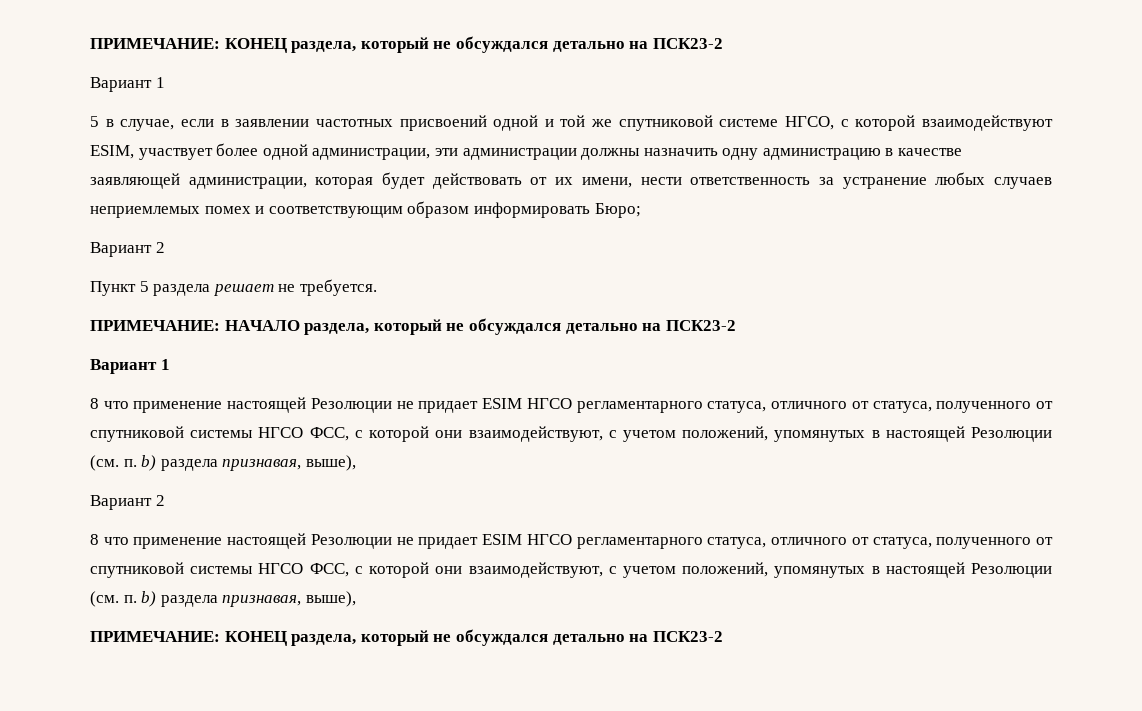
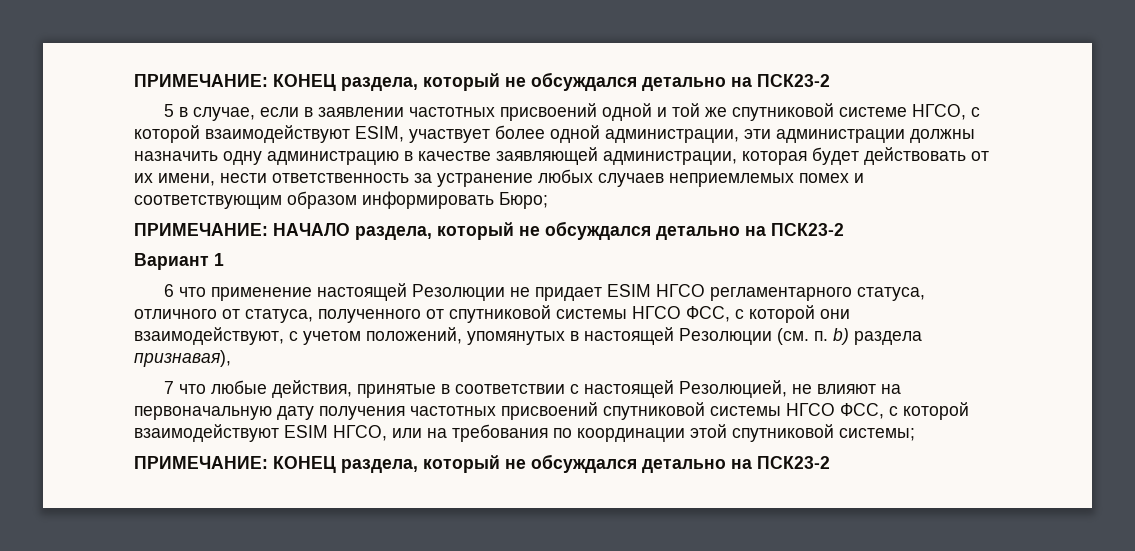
[90,36,723,53] [90,77,165,92] ПРИМЕЧАНИЕ: КОНЕЦ раздела, который не обсуждался детально на ПСК23-2 // Вариант 1 -> [134,72,830,91] ПРИМЕЧАНИЕ: КОНЕЦ раздела, который не обсуждался детально на ПСК23-2
[90,242,165,257] [90,279,377,296] // Вариант 2 // Пункт 5 раздела решает не требуется. -> (548, 200) none
[90,398,99,409] 8 -> [163,284,174,297] 6
[222,455,356,471] [90,495,165,510] [90,533,1053,549] [90,562,1052,578] [90,591,356,607] признавая, выше), // Вариант 2 // 8 что применение настоящей Резолюции не придает ESIM НГСО регламентарного статуса, отличного от статуса, полученного от спутниковой системы НГСО ФСС, с которой они взаимодействуют, с учетом положений, упомянутых в настоящей Резолюции (см. п. b) раздела признавая, выше), -> [134,350,231,367] [163,380,901,398] [134,402,969,420] [134,424,915,442] признавая), // 7 что любые действия, принятые в соответствии с настоящей Резолюцией, не влияют на первоначальную дату получения частотных присвоений спутниковой системы НГСО ФСС, с которой взаимодействуют ESIM НГСО, или на требования по координации этой спутниковой системы;

